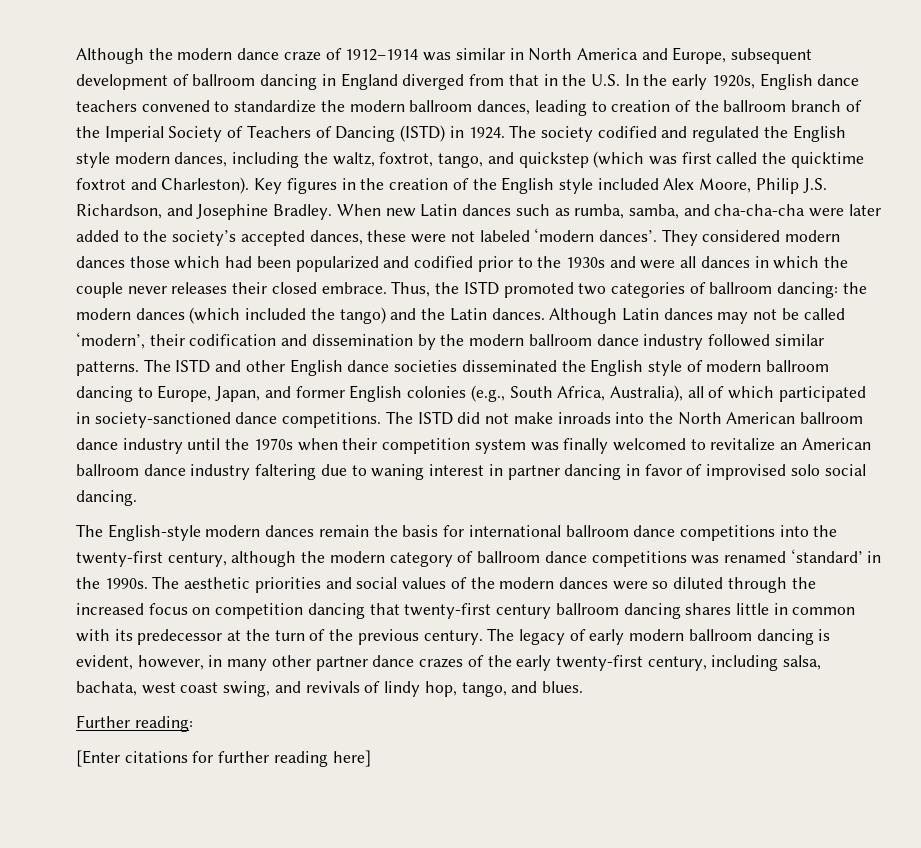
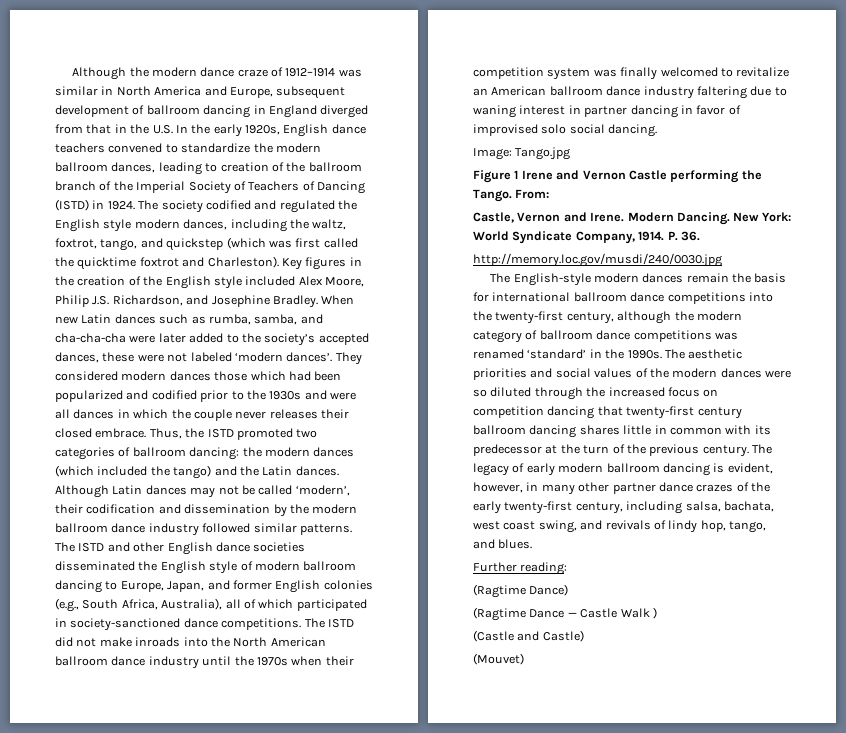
(137, 498) none -> [473,147,571,160] [473,170,762,183] [473,189,550,202] [473,212,791,225] [473,231,700,244] [473,253,722,267] // Image: Tango.jpg // Figure 1 Irene and Vernon Castle performing the Tango. From: // Castle, Vernon and Irene. Modern Dancing. New York: World Syndicate Company, 1914. P. 36. // http://memory.loc.gov/musdi/240/0030.jpg
[76,750,371,767] [Enter citations for further reading here] -> [473,584,569,598] [473,607,657,621] [473,630,584,642] [473,653,524,665] (Ragtime Dance) // (Ragtime Dance — Castle Walk ) // (Castle and Castle) // (Mouvet)

